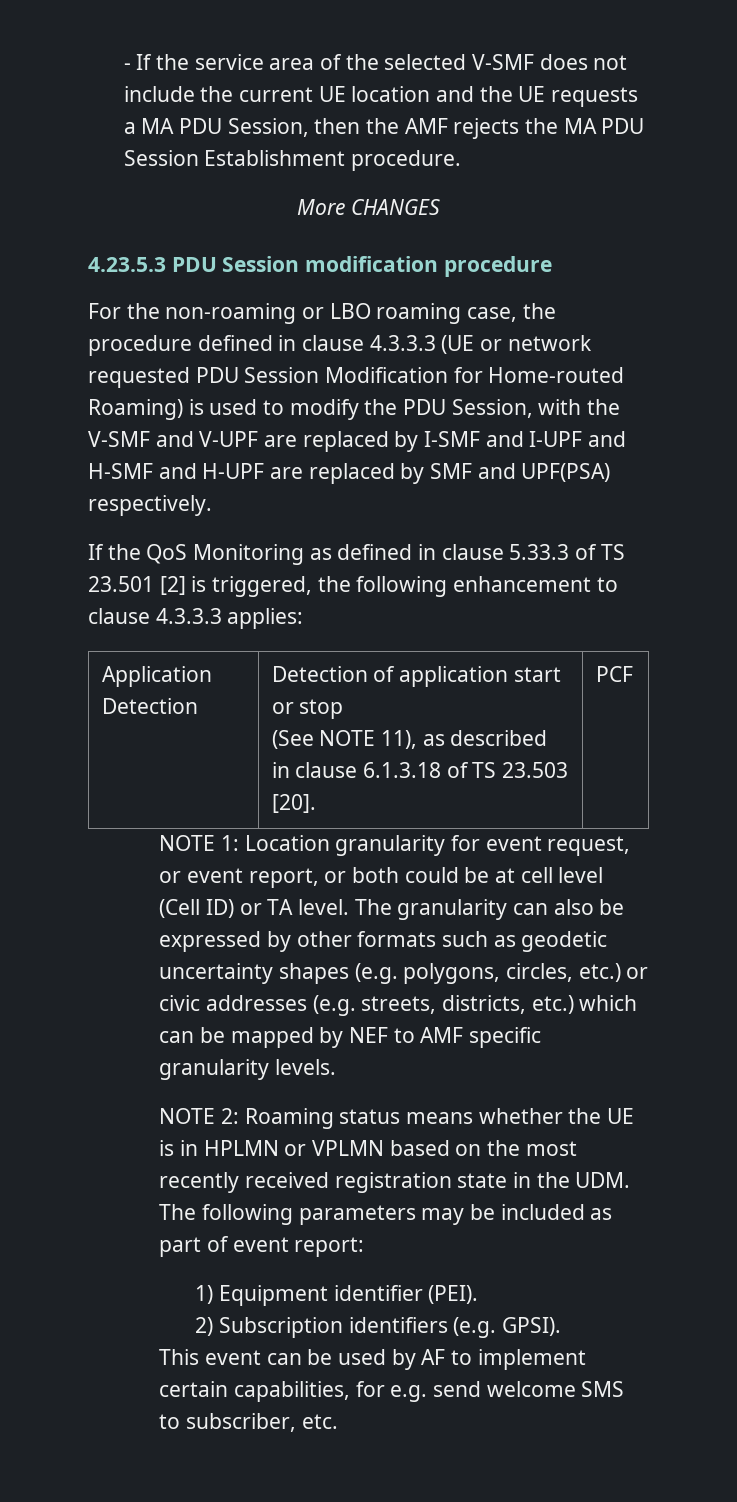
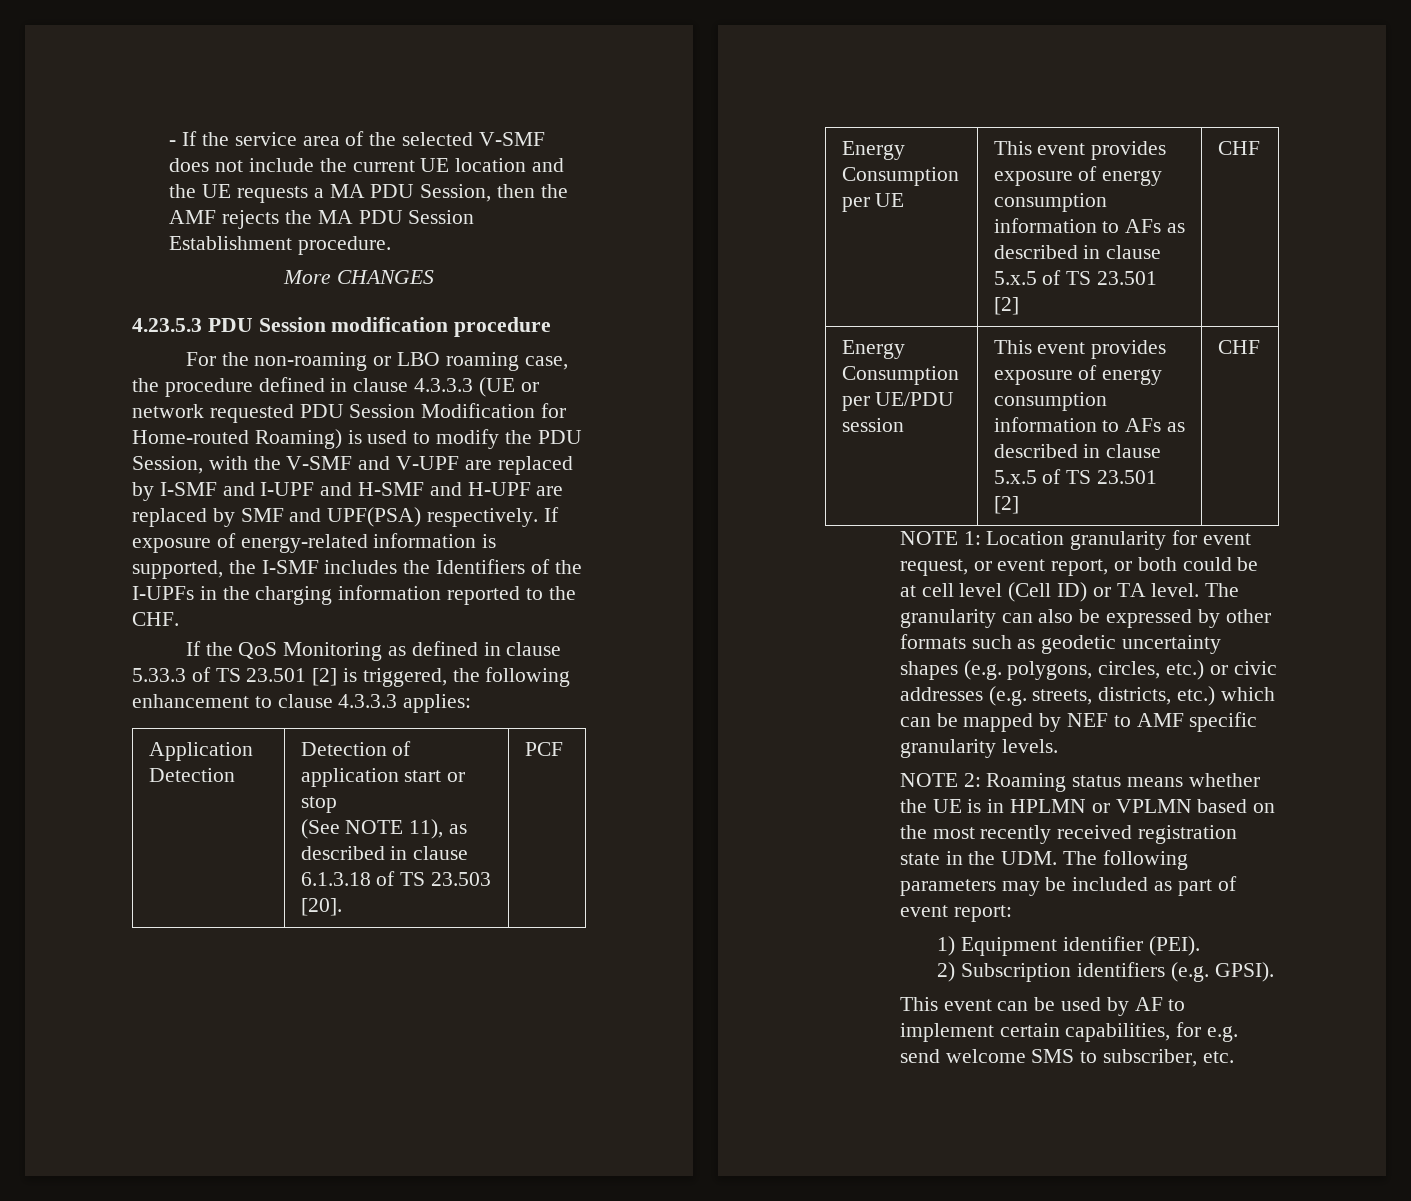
(212, 505) none -> [543,507,559,522] [132,533,497,553] [132,559,582,579] [132,585,576,605] [132,612,179,626] If exposure of energy-related information is supported, the I-SMF includes the Identifiers of the I-UPFs in the charging information reported to the CHF.
(633, 674) none -> [841,141,905,160] [841,167,959,186] [841,193,905,212] [993,141,1167,160] [993,166,1163,186] [993,193,1107,212] [993,218,1186,233] [993,245,1162,259] [993,270,1158,285] [993,297,1019,315] [1217,141,1260,155] [841,340,905,359] [841,366,959,385] [841,392,955,411] [841,418,904,432] [993,340,1167,359] [993,365,1163,385] [993,392,1107,411] [993,417,1186,432] [993,444,1162,458] [993,469,1158,484] [993,496,1019,514] [1217,340,1260,354] // Energy Consumption per UE | This event provides exposure of energy consumption information to AFs as described in clause 5.x.5 of TS 23.501 [2] | CHF // Energy Consumption per UE/PDU session | This event provides exposure of energy consumption information to AFs as described in clause 5.x.5 of TS 23.501 [2] | CHF

